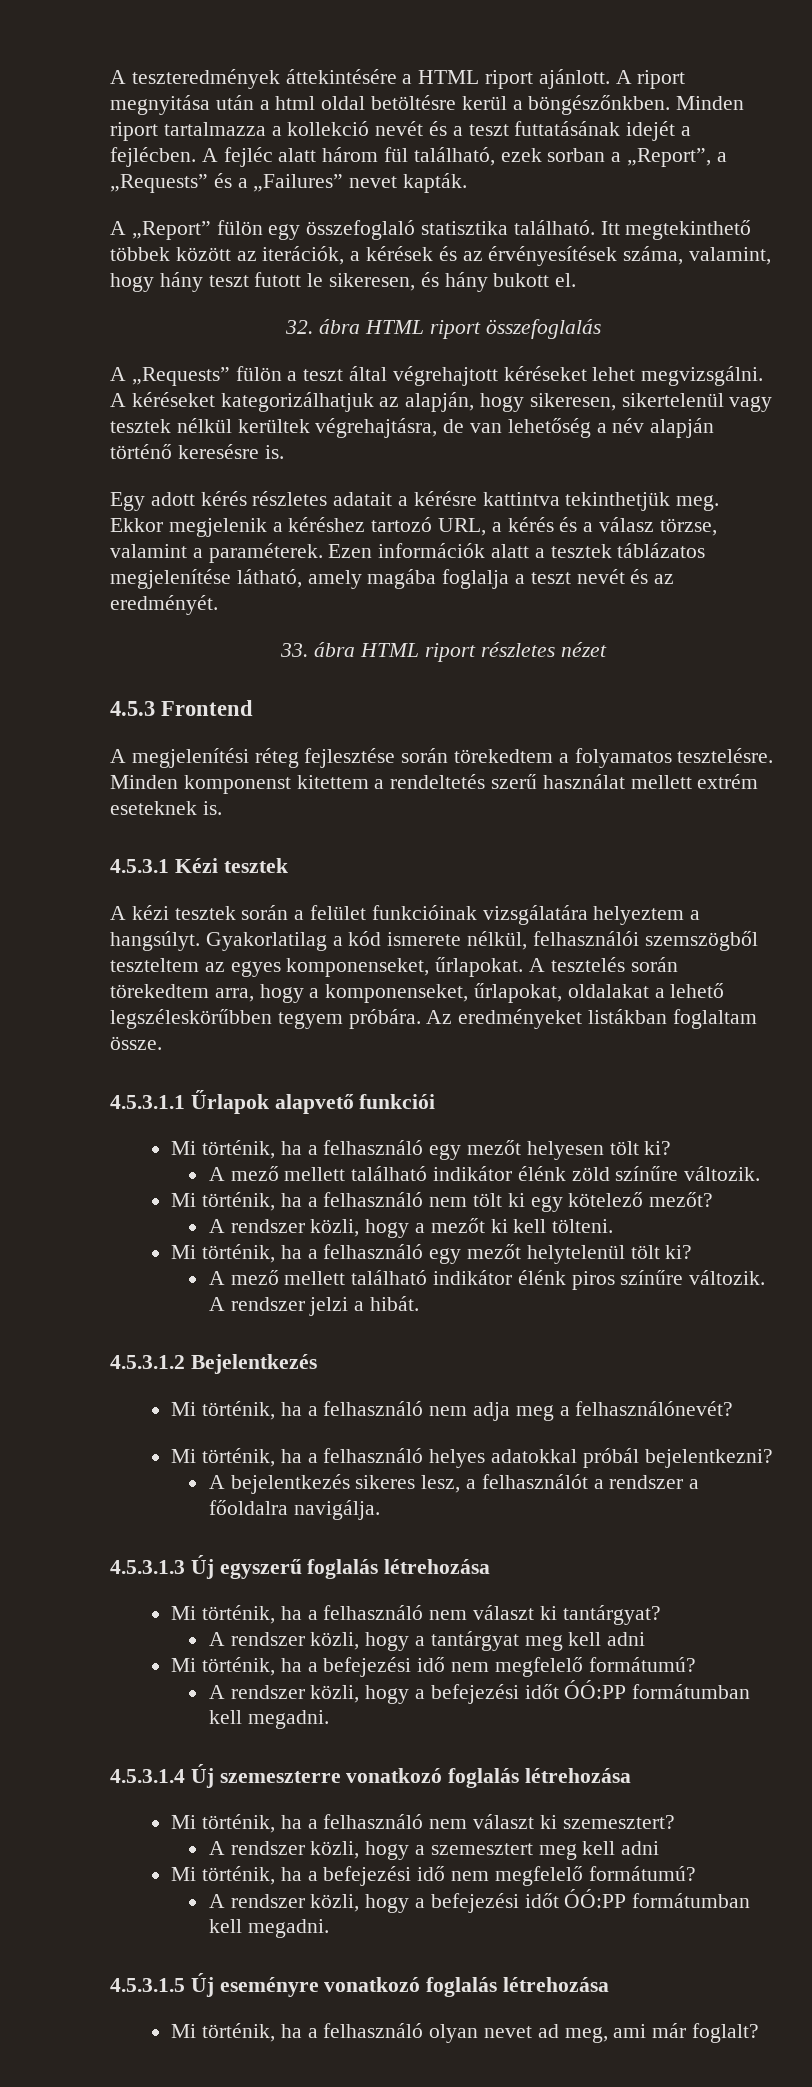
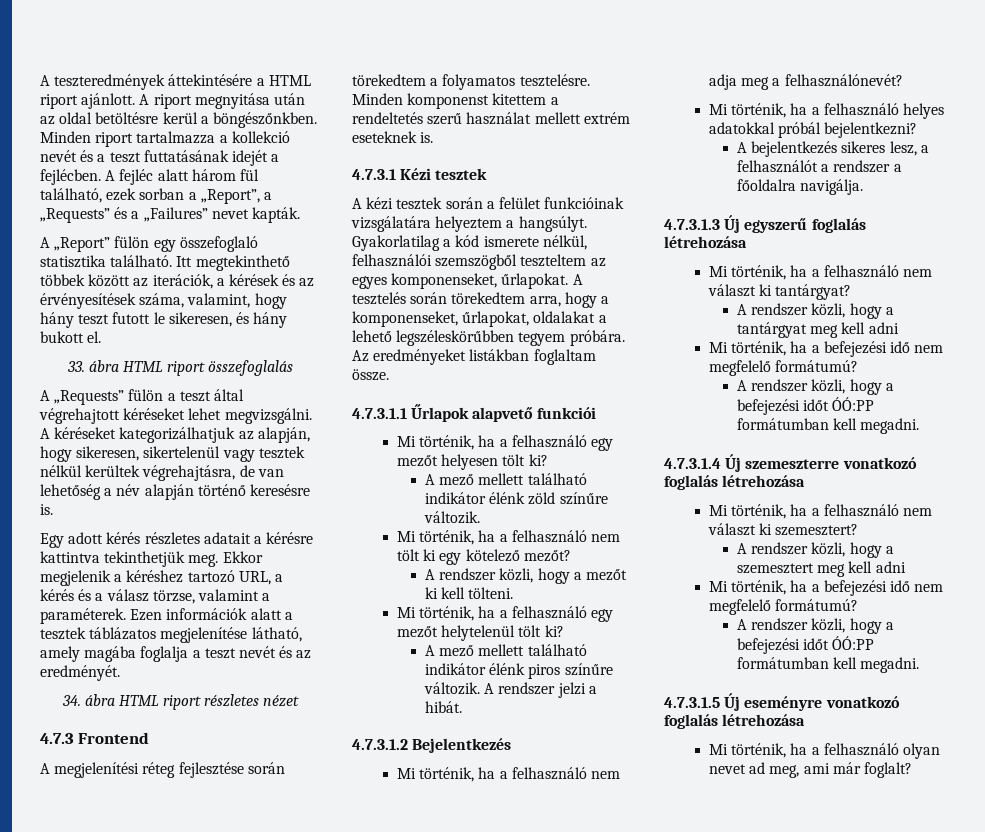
[259,96,316,110] a html -> [40,116,55,125] az
[285,320,314,334] 32. -> [66,361,85,372] 33.
[280,643,309,657] 33. -> [61,695,81,706] 34.
[110,701,155,716] 4.5.3 -> [40,733,74,744] 4.7.3
[110,859,169,873] 4.5.3.1 -> [352,169,396,180] 4.7.3.1
[110,1095,185,1109] 4.5.3.1.1 -> [352,408,407,419] 4.7.3.1.1
[110,1355,185,1369] 4.5.3.1.2 -> [352,739,408,750] 4.7.3.1.2
[110,1560,185,1574] 4.5.3.1.3 -> [664,219,720,230] 4.7.3.1.3
[110,1769,185,1783] 4.5.3.1.4 -> [664,458,721,469] 4.7.3.1.4
[110,1978,185,1992] 4.5.3.1.5 -> [664,697,720,708] 4.7.3.1.5

